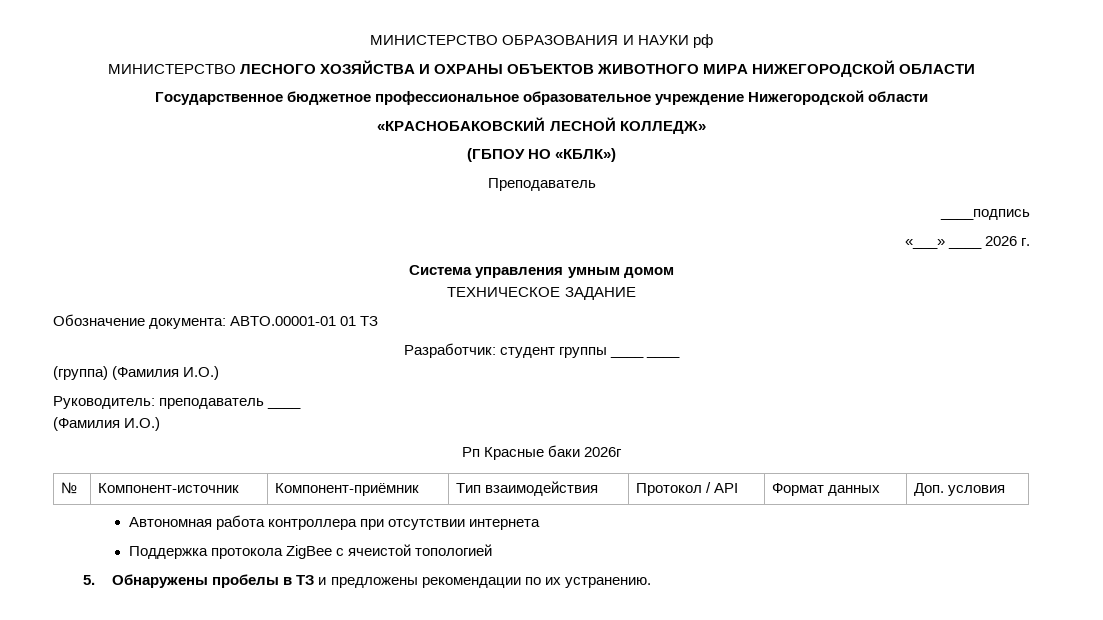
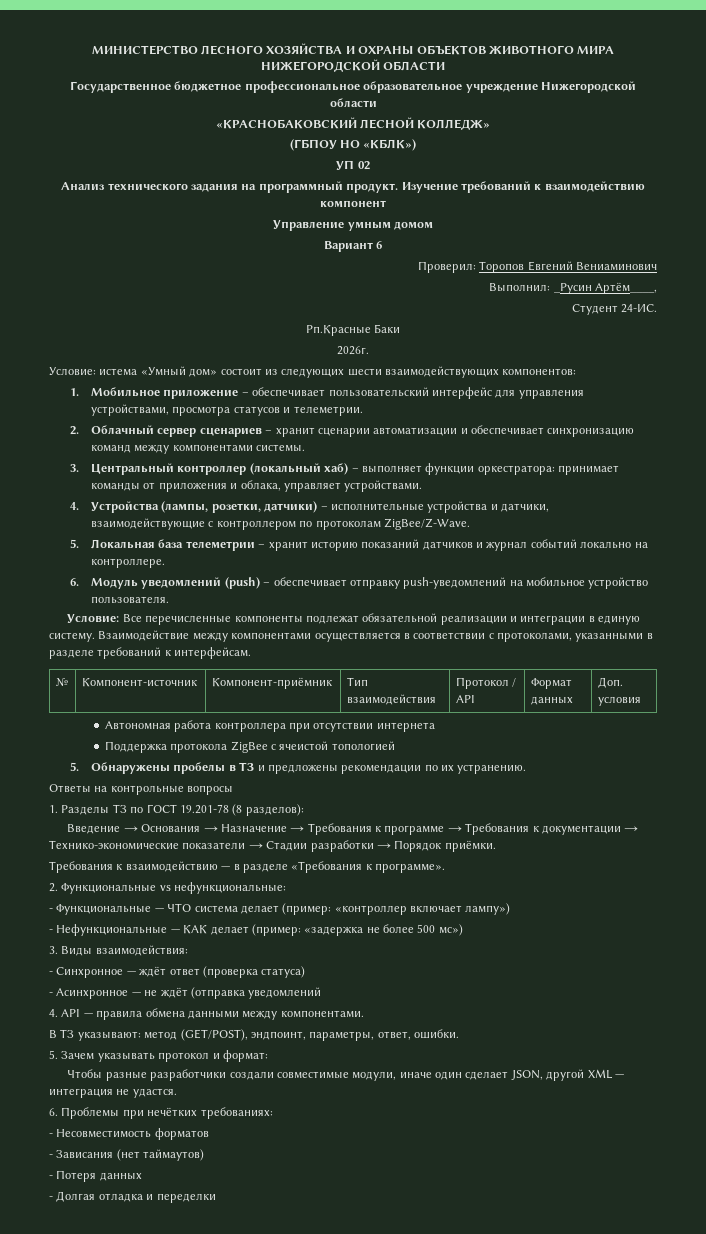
[370,34,713,48] [107,64,236,74] МИНИСТЕРСТВО ОБРАЗОВАНИЯ И НАУКИ рф // МИНИСТЕРСТВО -> [91,45,198,55] МИНИСТЕРСТВО
[487,178,596,191] [940,209,1030,220] [904,239,982,249] [984,236,1030,246] [409,265,674,278] [447,287,636,300] [53,314,379,329] [403,343,681,358] [53,366,220,380] [53,396,302,409] [53,417,161,431] [461,445,623,460] Преподаватель // ____подпись // «___» ____ 2026 г. // Система управления умным домом // ТЕХНИЧЕСКОЕ ЗАДАНИЕ // Обозначение документа: АВТО.00001-01 01 ТЗ // Разработчик: студент группы ____ ____ // (группа) (Фамилия И.О.) // Руководитель: преподаватель ____ // (Фамилия И.О.) // Рп Красные баки 2026г -> [336,160,370,170] [61,181,645,193] [320,200,386,208] [273,220,433,231] [323,241,383,252] [417,261,657,273] [489,282,657,294] [571,304,657,315] [305,324,401,336] [337,346,369,355] [49,366,577,378] [70,387,584,399] [91,404,363,416] [70,425,635,437] [91,444,306,454] [70,463,620,475] [91,480,423,492] [70,501,550,513] [91,518,470,530] [70,539,648,551] [91,558,166,568] [70,577,649,589] [91,596,170,604] [67,613,641,625] [49,630,653,642] [49,647,252,659] УП 02 // Анализ технического задания на программный продукт. Изучение требований к взаимодействию компонент // Управление умным домом // Вариант 6 // Проверил: Торопов Евгений Вениаминович // Выполнил: _Русин Артём____, // Студент 24-ИС. // Рп.Красные Баки // 2026г. // Условие: истема «Умный дом» состоит из следующих шести взаимодействующих компонентов: // 1. Мобильное приложение – обеспечивает пользовательский интерфейс для управления устройствами, просмотра статусов и телеметрии. // 2. Облачный сервер сценариев – хранит сценарии автоматизации и обеспечивает синхронизацию команд между компонентами системы. // 3. Центральный контроллер (локальный хаб) – выполняет функции оркестратора: принимает команды от приложения и облака, управляет устройствами. // 4. Устройства (лампы, розетки, датчики) – исполнительные устройства и датчики, взаимодействующие с контроллером по протоколам ZigBee/Z-Wave. // 5. Локальная база телеметрии – хранит историю показаний датчиков и журнал событий локально на контроллере. // 6. Модуль уведомлений (push) – обеспечивает отправку push-уведомлений на мобильное устройство пользователя. // Условие: Все перечисленные компоненты подлежат обязательной реализации и интеграции в единую систему. Взаимодействие между компонентами осуществляется в соответствии с протоколами, указанными в разделе требований к интерфейсам.
(651, 582) none -> [49,784,234,795] [49,804,304,816] [67,823,639,835] [49,840,496,852] [49,861,445,873] [49,882,287,894] [49,903,511,915] [49,924,463,936] [49,945,188,956] [49,966,306,978] [49,987,322,999] [49,1008,364,1020] [49,1029,459,1041] [49,1050,268,1062] [67,1069,624,1081] [49,1088,177,1098] [49,1107,273,1119] [49,1128,209,1140] [49,1149,205,1161] [49,1170,142,1182] [49,1191,216,1203] // Ответы на контрольные вопросы // 1. Разделы ТЗ по ГОСТ 19.201-78 (8 разделов): // Введение → Основания → Назначение → Требования к программе → Требования к документации → Технико-экономические показатели → Стадии разработки → Порядок приёмки. // Требования к взаимодействию — в разделе «Требования к программе». // 2. Функциональные vs нефункциональные: // - Функциональные — ЧТО система делает (пример: «контроллер включает лампу») // - Нефункциональные — КАК делает (пример: «задержка не более 500 мс») // 3. Виды взаимодействия: // - Синхронное — ждёт ответ (проверка статуса) // - Асинхронное — не ждёт (отправка уведомлений // 4. API — правила обмена данными между компонентами. // В ТЗ указывают: метод (GET/POST), эндпоинт, параметры, ответ, ошибки. // 5. Зачем указывать протокол и формат: // Чтобы разные разработчики создали совместимые модули, иначе один сделает JSON, другой XML — интеграция не удастся. // 6. Проблемы при нечётких требованиях: // - Несовместимость форматов // - Зависания (нет таймаутов) // - Потеря данных // - Долгая отладка и переделки

